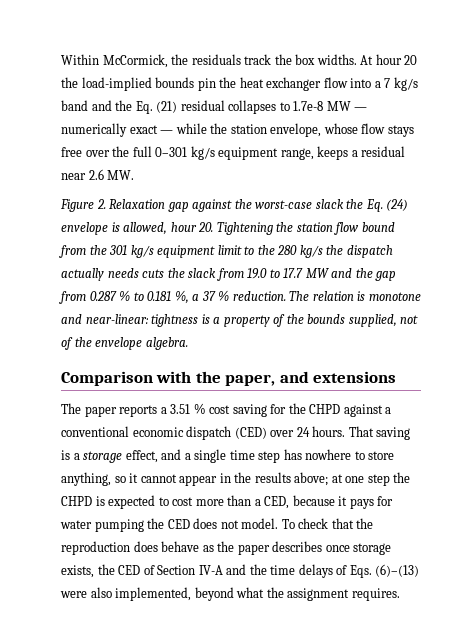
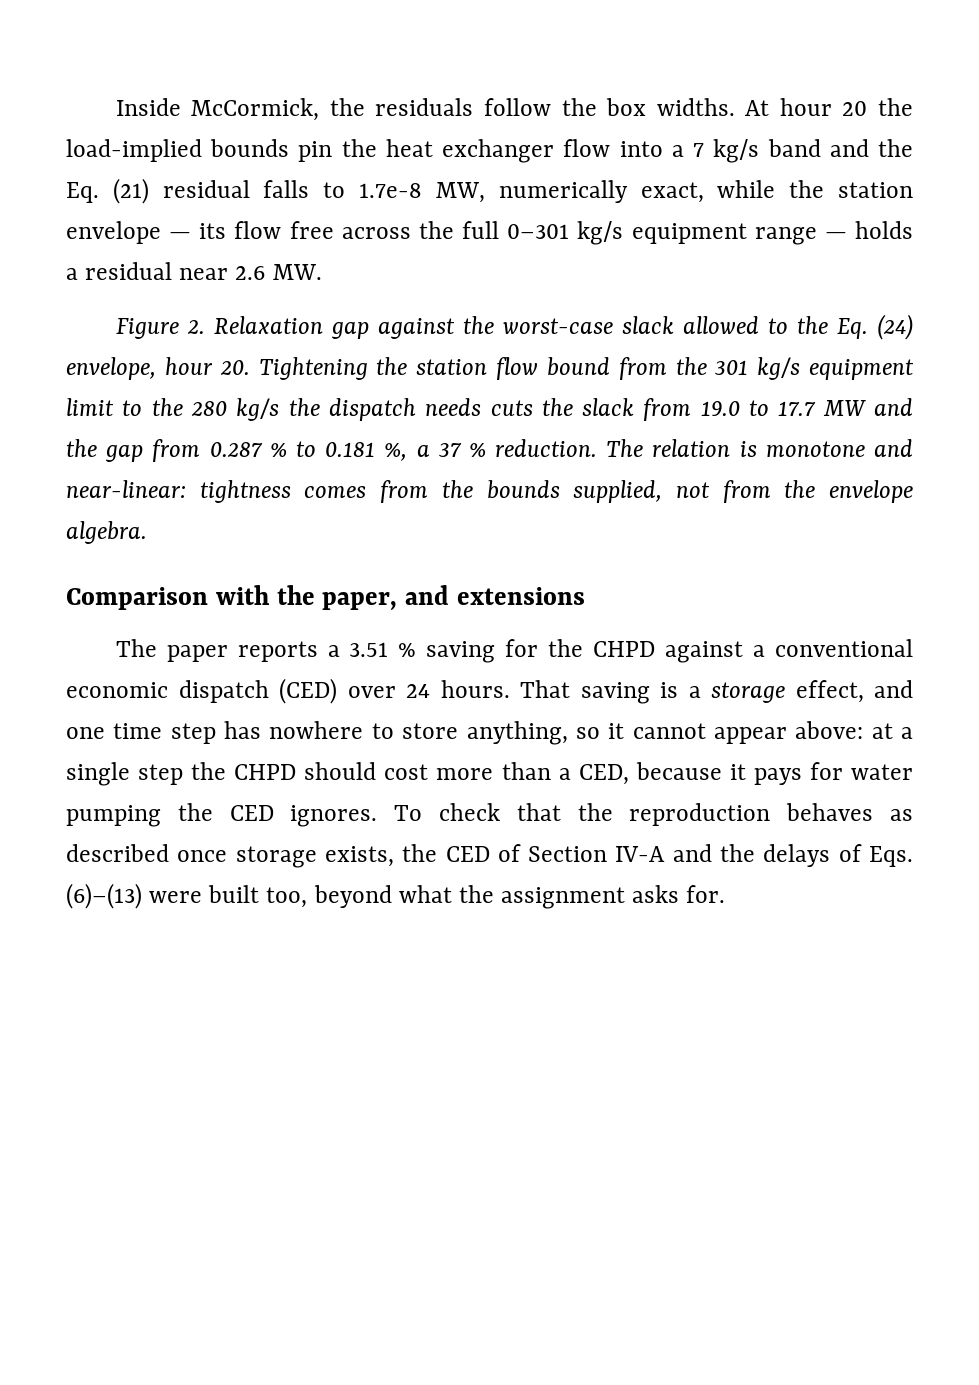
[61,54,99,65] Within -> [115,98,181,116] Inside
[244,54,272,65] track -> [483,98,551,116] follow
[228,100,277,114] collapses -> [263,180,310,198] falls
[326,101,368,111] [61,123,414,137] [61,147,110,157] MW — numerically exact — while the station envelope, whose flow stays free over -> [435,180,914,203] [66,221,411,244] MW, numerically exact, while the station envelope — its flow free across
[280,146,349,160] range, keeps -> [754,221,913,245] range — holds
(344, 204) none -> [682,316,788,334] allowed to
[61,222,168,235] envelope is allowed, -> [66,357,156,380] envelope,
[61,268,104,281] actually -> (416, 409) none
[201,314,286,327] is a property of -> [304,480,429,503] comes from
[61,337,73,350] of -> [722,480,771,503] from
[209,405,231,414] cost -> (417, 650) none
[184,449,227,463] a single -> [66,727,105,739] one
[219,472,411,486] [61,495,169,509] in the results above; at one step the CHPD is expected to -> [795,721,914,739] [66,762,377,786] above: at a single step the CHPD should
[193,518,279,529] does not model. -> [290,805,378,827] ignores.
[133,541,323,555] does behave as the paper describes -> [786,803,913,821] [66,844,169,862] behaves as described
[270,565,296,575] time -> (756, 853) none
[90,587,192,601] also implemented, -> [208,885,308,908] built too,
[351,588,400,601] requires. -> [632,885,726,903] asks for.

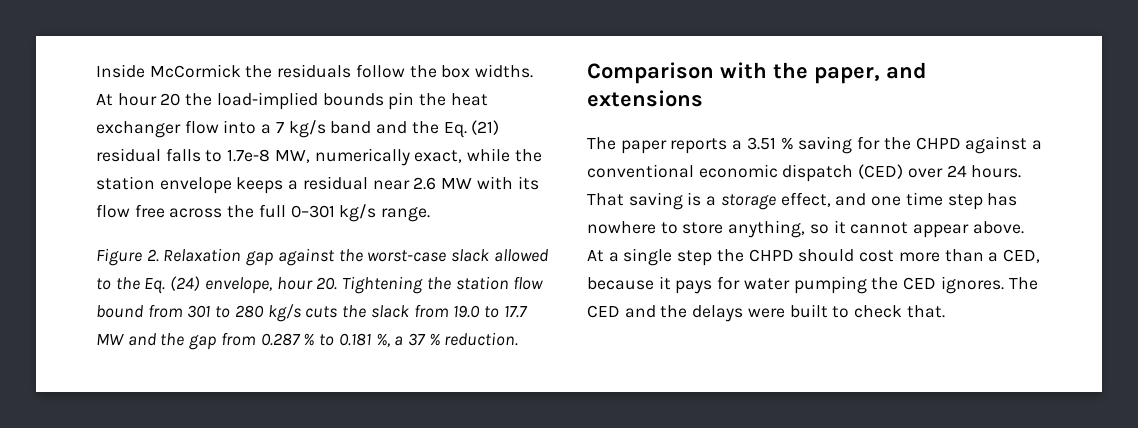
[191,98,320,121] McCormick, -> [149,64,241,78] McCormick
[169,232,192,239] — -> [236,176,513,194] keeps a residual near 2.6 MW with
[631,221,913,245] [66,262,322,280] equipment range — holds a residual near 2.6 MW. -> [381,207,431,222] range.
[675,357,915,380] [66,398,482,421] the 301 kg/s equipment limit to the 280 kg/s the dispatch needs -> [187,304,301,322] 301 to 280 kg/s
[606,439,913,457] [66,480,914,503] [66,521,147,544] The relation is monotone and near-linear: tightness comes from the bounds supplied, not from the envelope algebra. -> (519, 339) none
[795,721,893,739] above: at -> [972,221,1024,234] [587,250,604,262] above. At
[394,803,913,826] [66,844,913,868] [66,883,726,909] To check that the reproduction behaves as described once storage exists, the CED of Section IV-A and the delays of Eqs. (6)–(13) were built too, beyond what the assignment asks for. -> [1008,277,1038,290] [587,304,945,322] The CED and the delays were built to check that.

